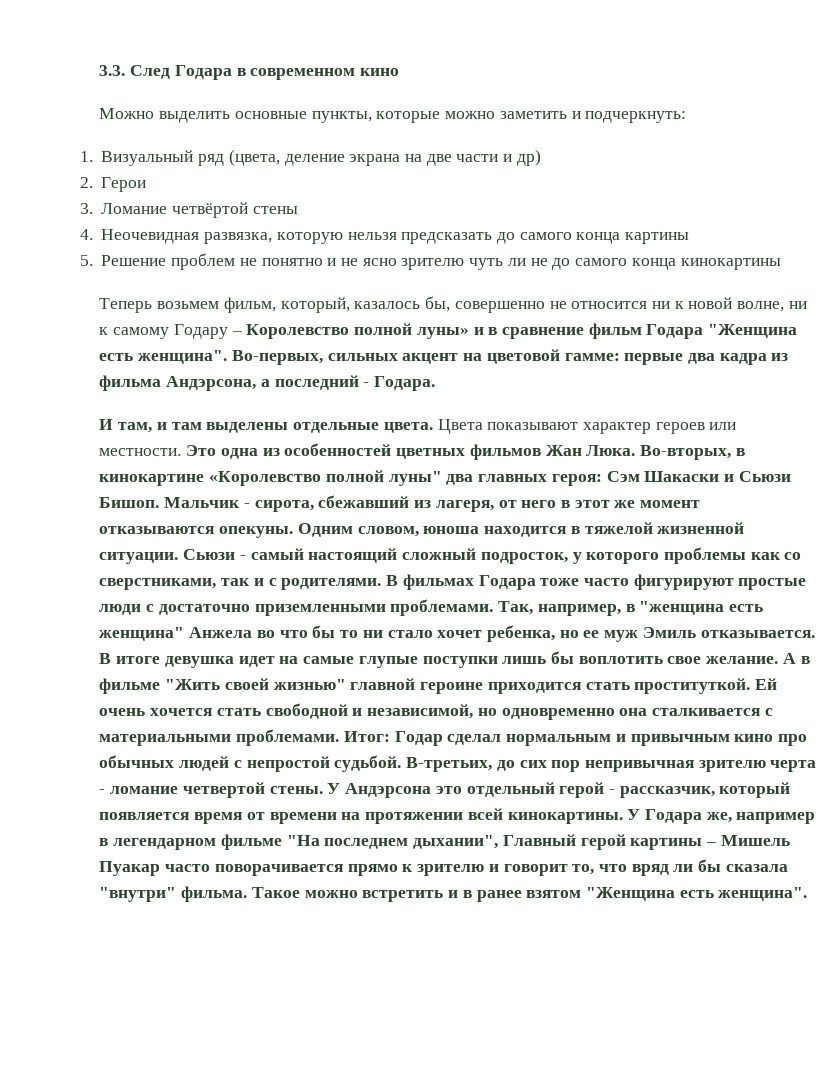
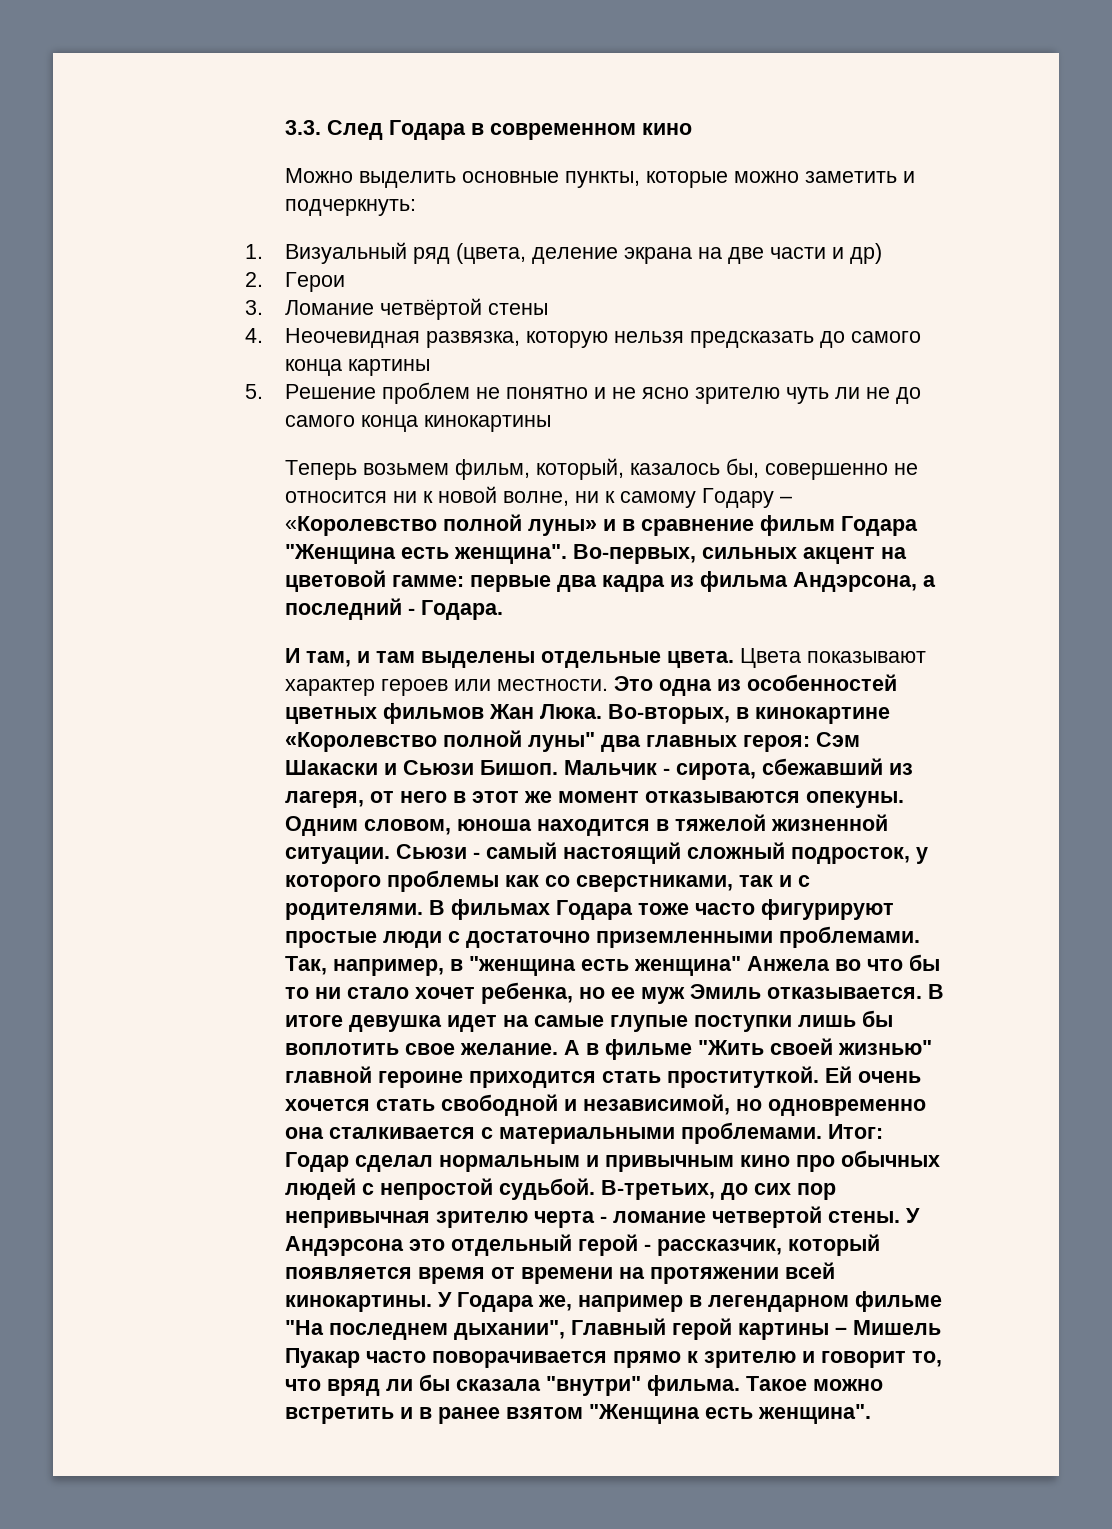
[246,324,350,339] Королевство -> [285,516,438,536] «Королевство

